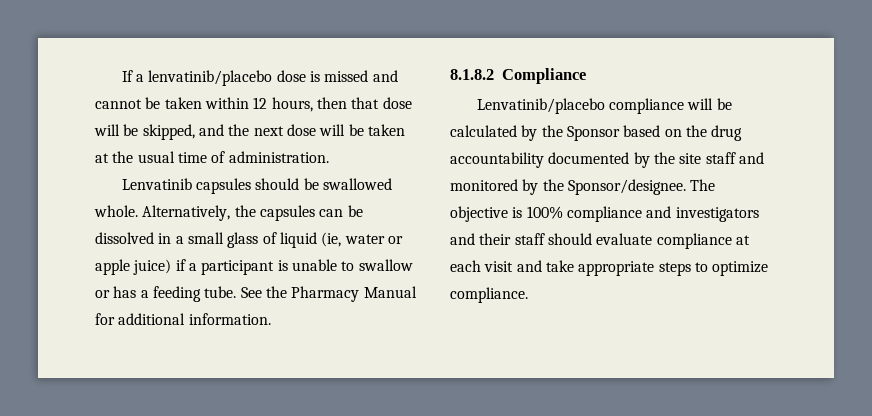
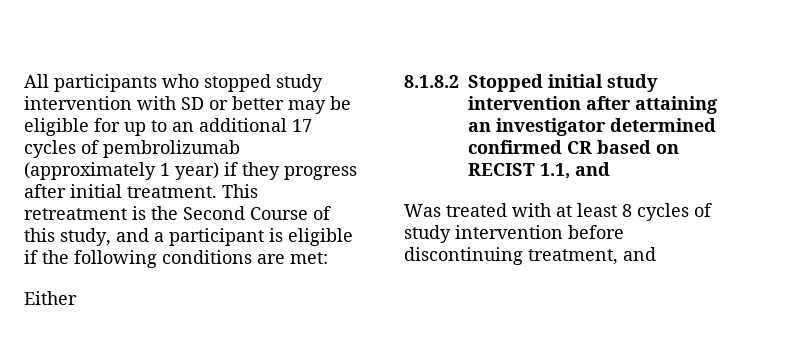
[121,70,398,86] [95,97,412,112] [94,124,405,140] [95,151,329,163] [121,178,393,194] [94,205,363,221] [95,232,403,248] [95,259,413,275] [95,286,417,302] [95,313,271,325] [450,68,586,84] [476,98,732,114] [450,125,743,141] [450,152,764,168] [450,179,716,195] [450,206,759,222] [450,233,750,249] [450,260,769,276] [450,287,528,303] If a lenvatinib/placebo dose is missed and cannot be taken within 12 hours, then that dose will be skipped, and the next dose will be taken at the usual time of administration. // Lenvatinib capsules should be swallowed whole. Alternatively, the capsules can be dissolved in a small glass of liquid (ie, water or apple juice) if a participant is unable to swallow or has a feeding tube. See the Pharmacy Manual for additional information. // 8.1.8.2 Compliance // Lenvatinib/placebo compliance will be calculated by the Sponsor based on the drug accountability documented by the site staff and monitored by the Sponsor/designee. The objective is 100% compliance and investigators and their staff should evaluate compliance at each visit and take appropriate steps to optimize compliance. -> [24,74,323,92] [24,96,351,114] [24,118,312,136] [24,140,240,158] [24,162,357,180] [24,184,258,198] [24,206,331,220] [24,228,353,246] [24,250,328,268] [24,291,77,305] [404,74,658,92] [468,96,717,114] [468,118,716,136] [468,140,679,154] [468,162,610,179] [404,203,712,221] [404,225,624,243] [404,247,656,265] All participants who stopped study intervention with SD or better may be eligible for up to an additional 17 cycles of pembrolizumab (approximately 1 year) if they progress after initial treatment. This retreatment is the Second Course of this study, and a participant is eligible if the following conditions are met: // Either // 8.1.8.2 Stopped initial study intervention after attaining an investigator determined confirmed CR based on RECIST 1.1, and // Was treated with at least 8 cycles of study intervention before discontinuing treatment, and

